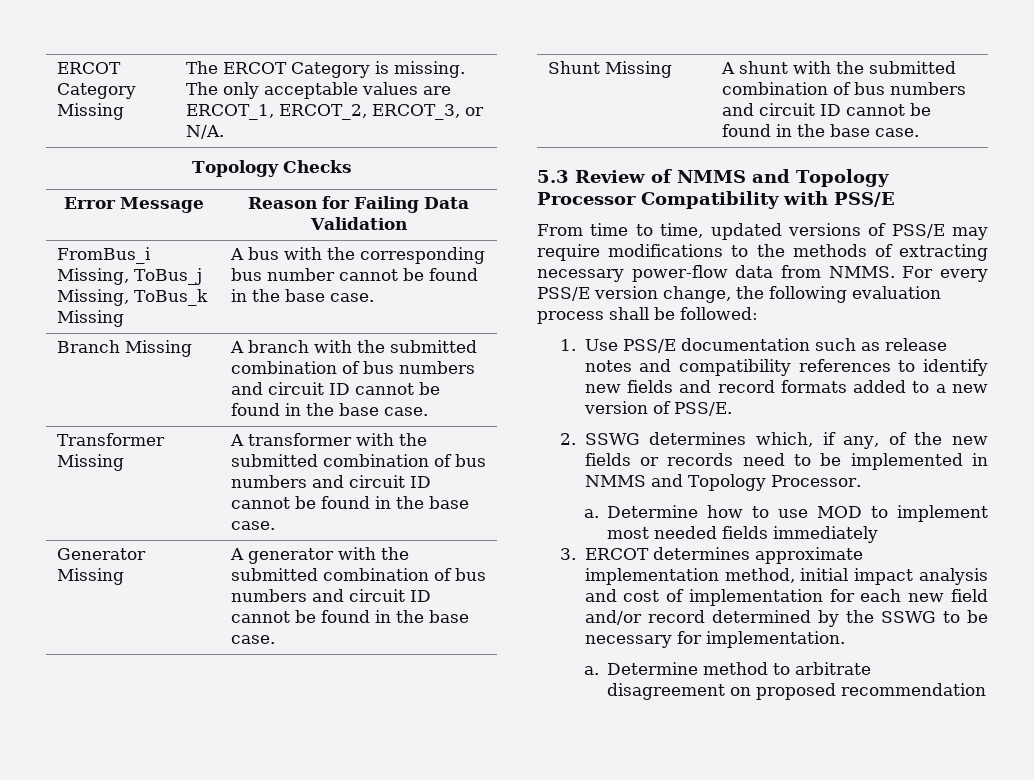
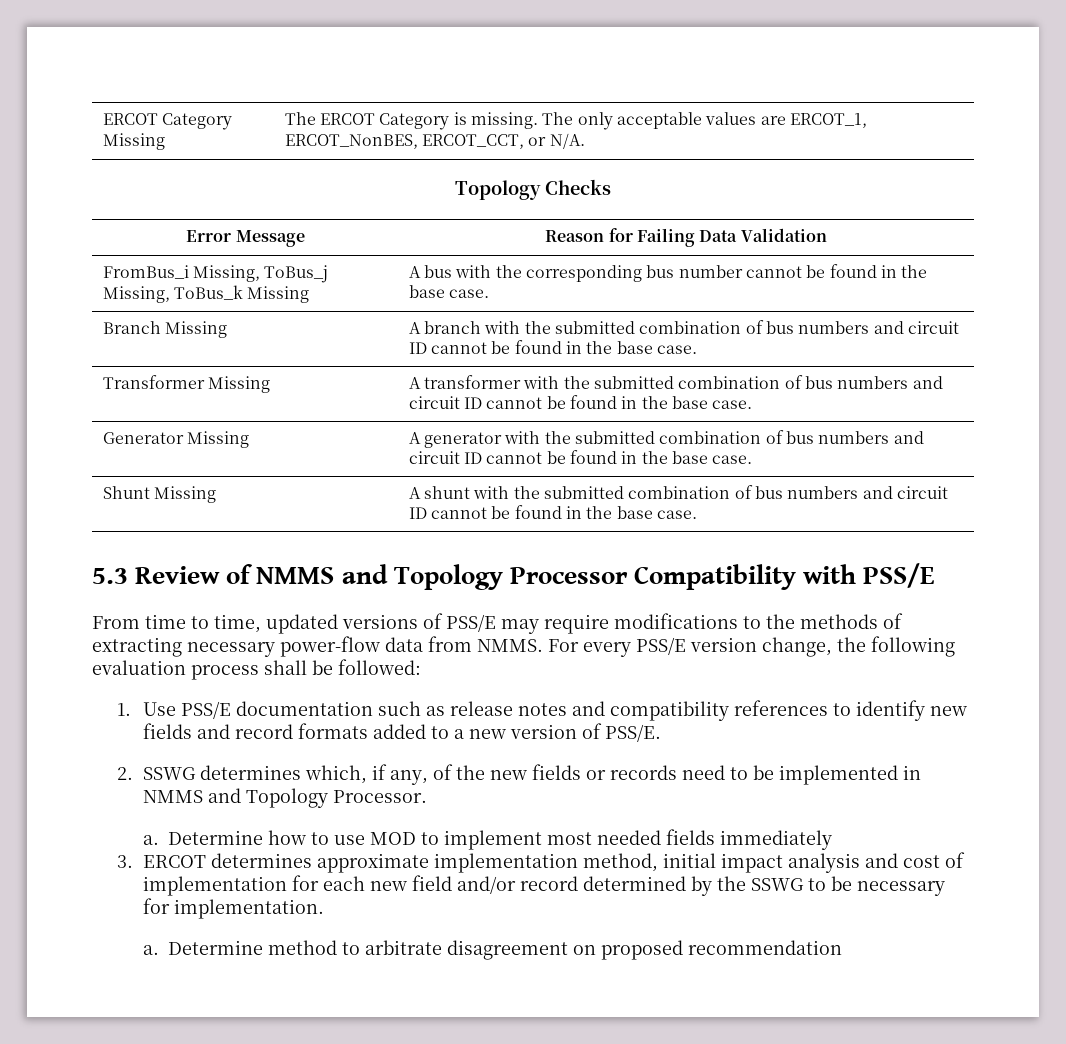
[278,104,460,120] ERCOT_2, ERCOT_3, -> [284,134,525,149] ERCOT_NonBES, ERCOT_CCT,

